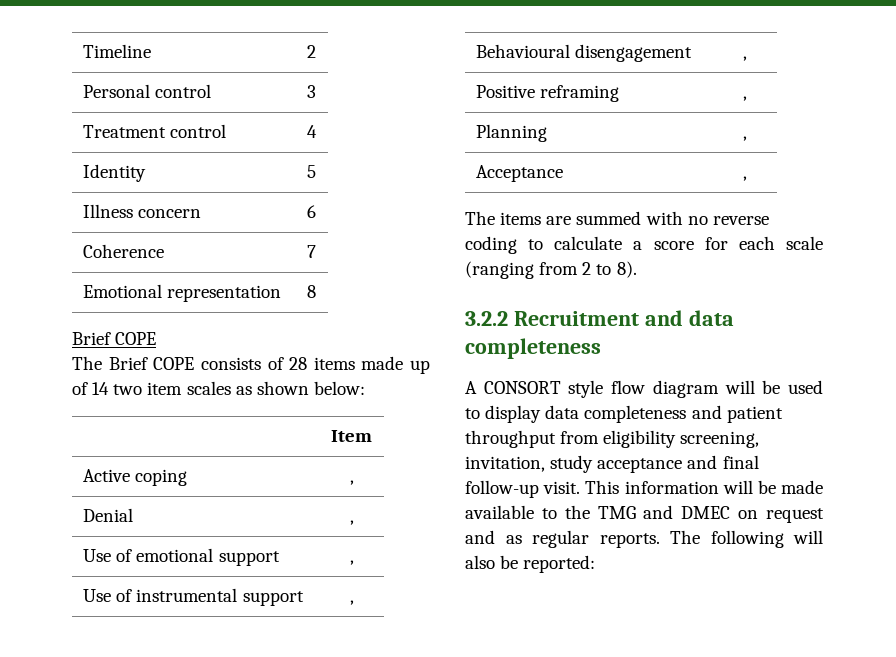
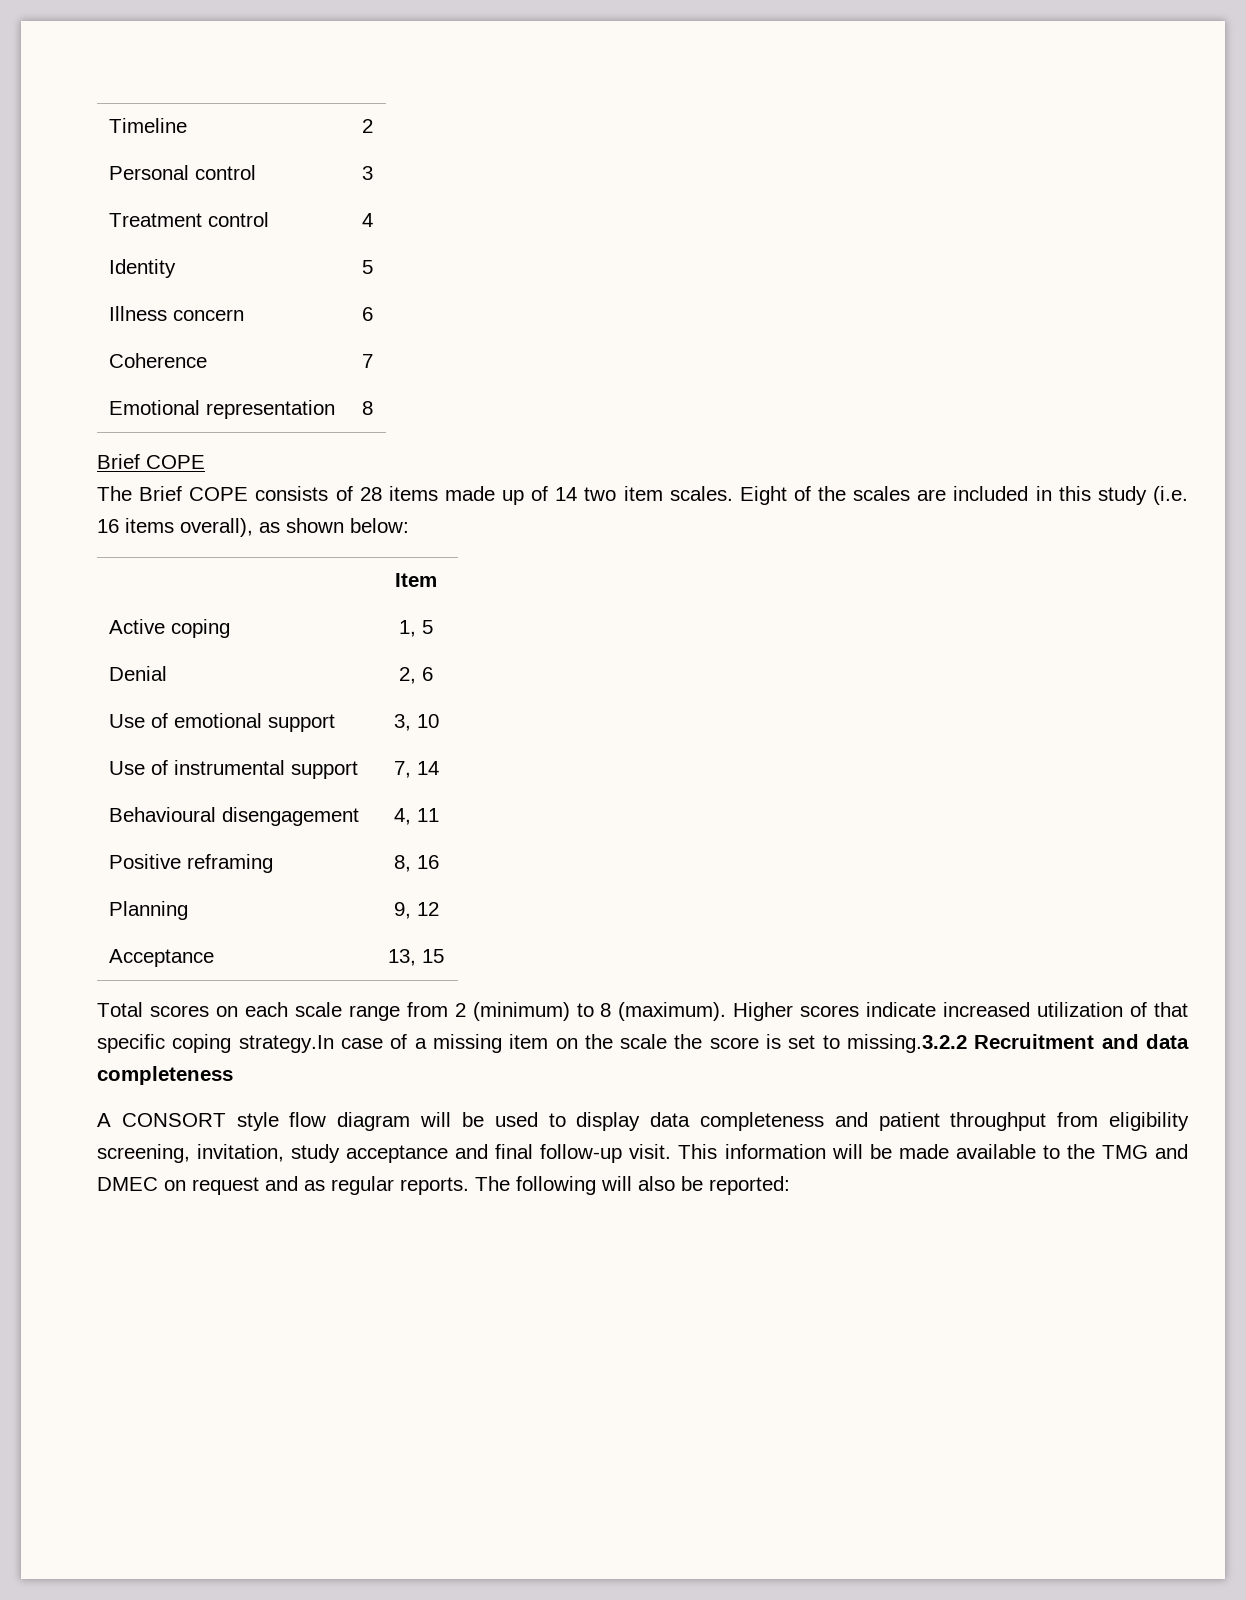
[186,381,231,395] scales -> [669,486,1189,505] [97,518,253,537] scales. Eight of the scales are included in this study (i.e. 16 items overall),
[349,480,354,485] , -> [399,620,433,637] 1, 5
[349,520,354,525] , -> [399,667,433,684] 2, 6
[349,560,354,565] , -> [393,714,439,731] 3, 10
[349,600,354,605] , -> [393,761,439,778] 7, 14
[742,56,747,61] , -> [393,808,439,825] 4, 11
[742,96,747,101] , -> [393,855,439,872] 8, 16
[742,136,747,141] , -> [393,902,439,919] 9, 12
[742,176,747,181] [465,211,769,225] [465,236,728,254] , // The items are summed with no reverse coding to calculate a score for -> [388,949,444,966] [97,1002,238,1017] 13, 15 // Total scores on
[465,261,534,279] (ranging -> [348,1005,400,1021] range
[596,261,637,278] [465,311,508,326] to 8). // 3.2.2 -> [472,1002,1188,1021] [97,1034,968,1053] (minimum) to 8 (maximum). Higher scores indicate increased utilization of that specific coping strategy.In case of a missing item on the scale the score is set to missing.3.2.2

